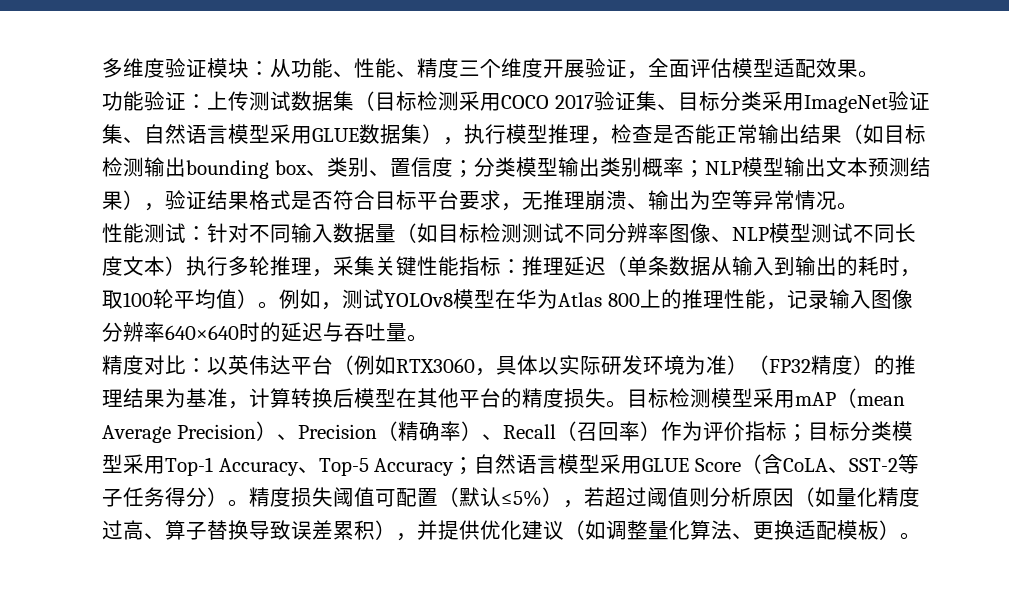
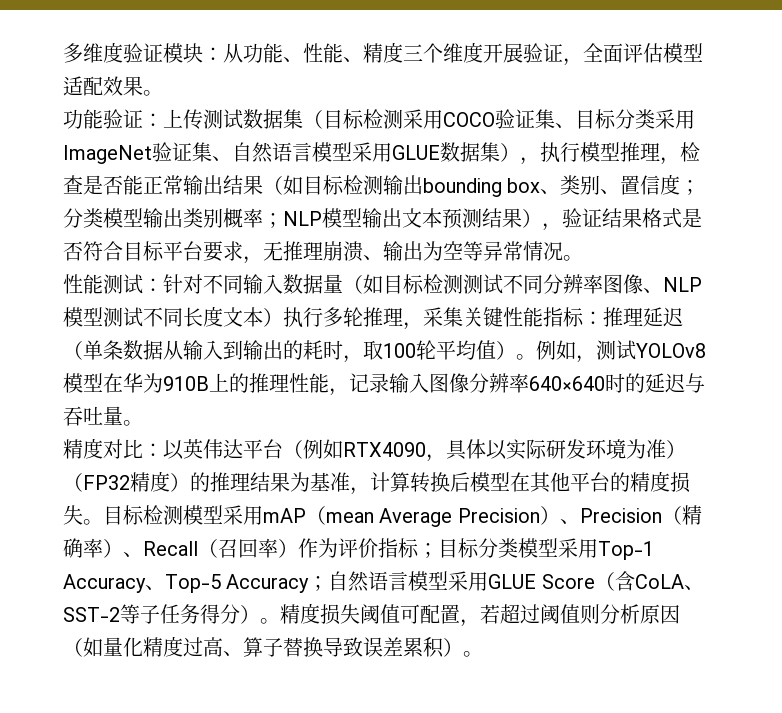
[554,94,594,109] 2017 -> (495, 119) none
[558,292,640,307] Atlas 800 -> [163,376,209,391] 910B
[396,358,475,373] RTX3060 -> [343,442,426,457] RTX4090
[438,487,563,507] （默认≤5%） -> (460, 614) none
[396,520,900,541] ，并提供优化建议（如调整量化算法、更换适配模板） -> (463, 647) none

